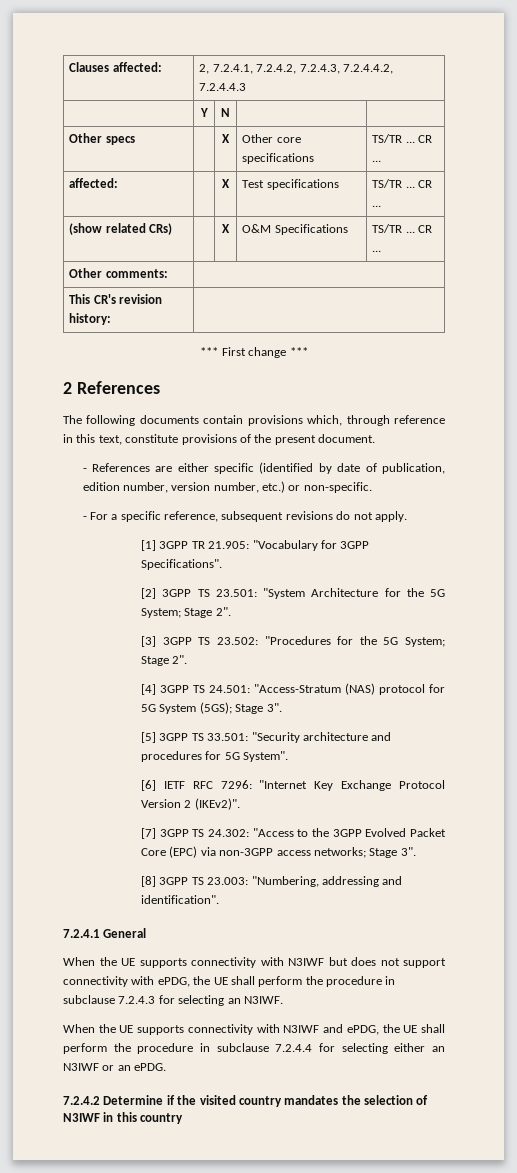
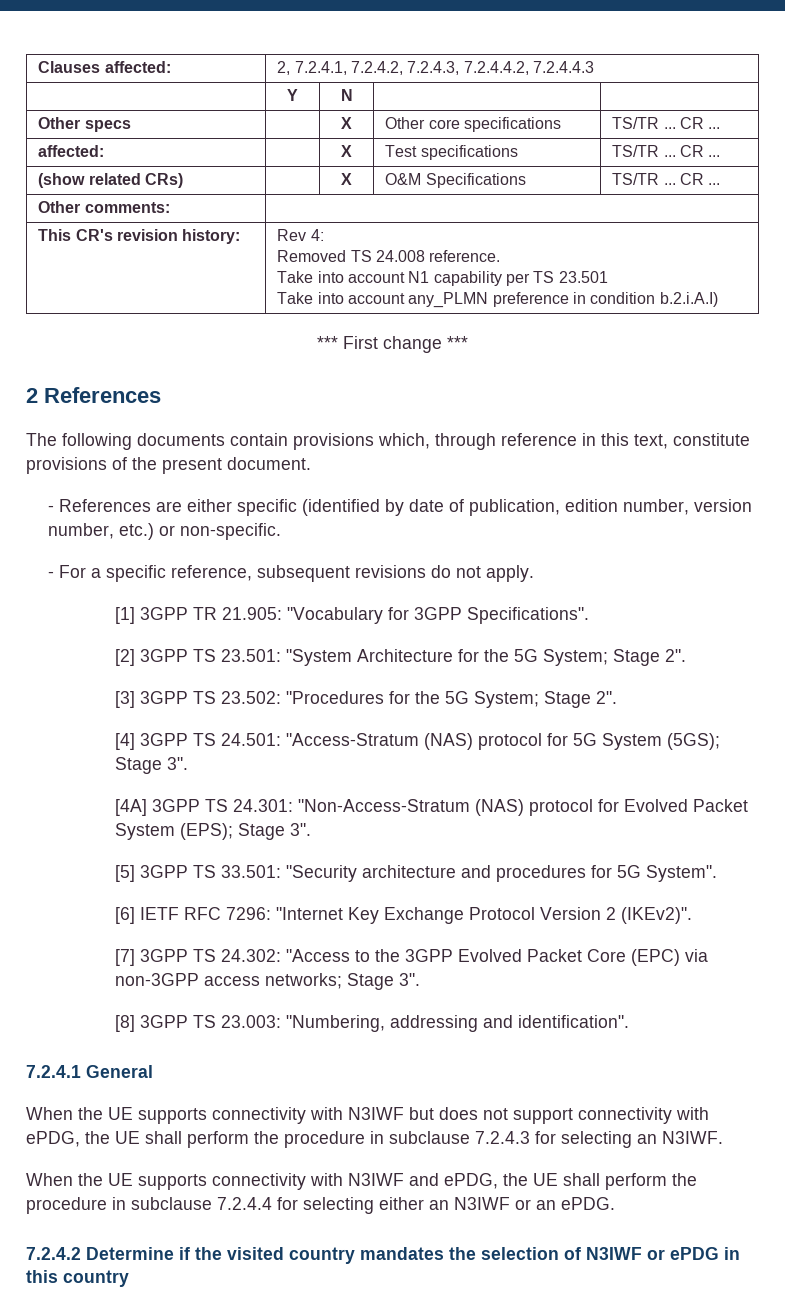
(112, 319) none -> [277,229,324,241] [277,250,501,262] [277,271,608,286] [277,292,718,308] Rev 4: // Removed TS 24.008 reference. // Take into account N1 capability per TS 23.501 // Take into account any_PLMN preference in condition b.2.i.A.I)
(282, 707) none -> [114,799,748,816] [114,823,311,840] // [4A] 3GPP TS 24.301: "Non-Access-Stratum (NAS) protocol for Evolved Packet System (EPS); Stage 3".
(100, 1117) none -> [647,1247,719,1260] or ePDG

